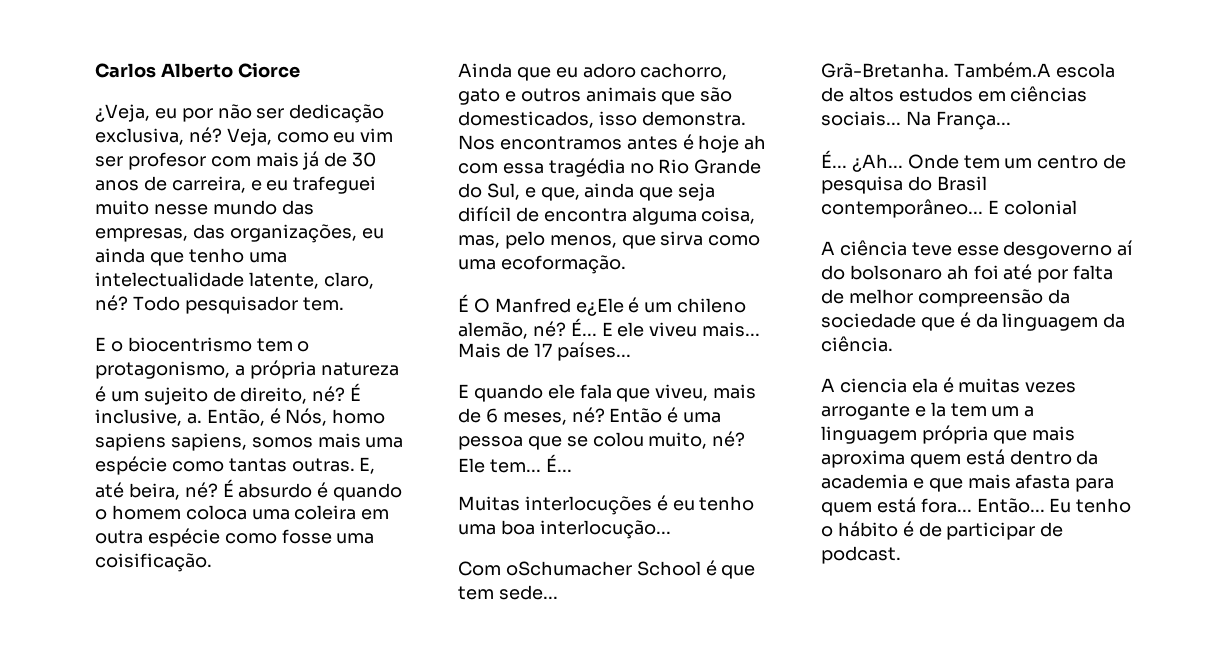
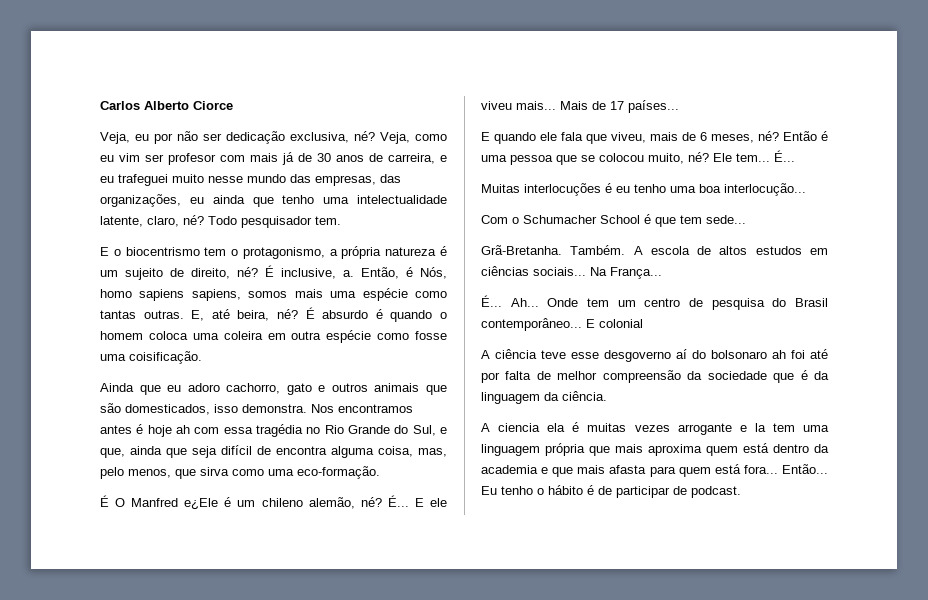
[95,104,150,122] ¿Veja, -> [100,132,130,144] Veja,
[500,255,626,274] ecoformação. -> [297,466,380,479] eco-formação.
[592,432,644,447] colou -> [599,153,644,162] colocou
[505,561,632,576] oSchumacher -> [512,215,597,224] o Schumacher
[953,62,1051,78] Também.A -> [570,245,643,255] Também. A
[851,154,903,172] ¿Ah... -> [510,298,539,307] Ah...
[991,406,1035,417] um a -> [803,425,829,432] uma

